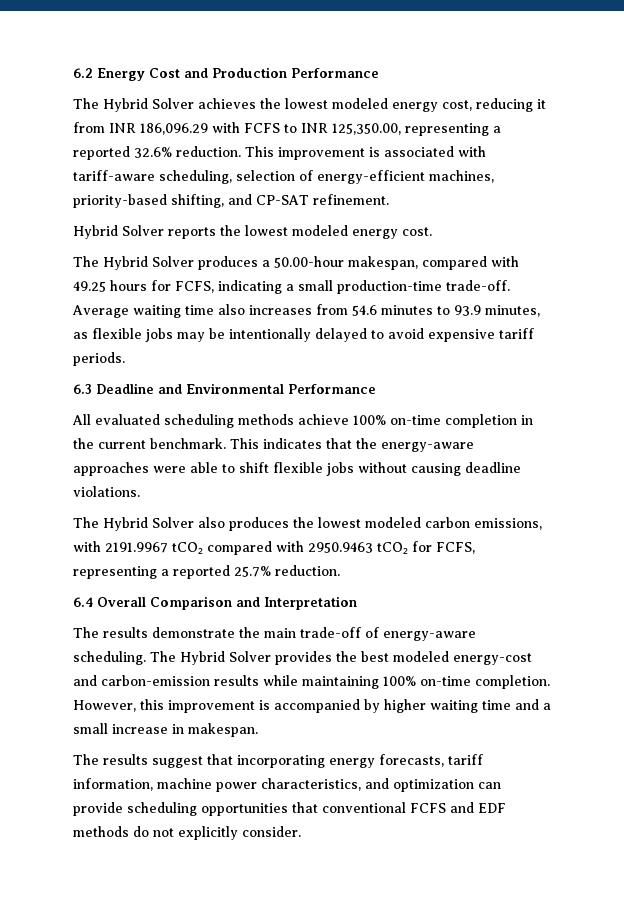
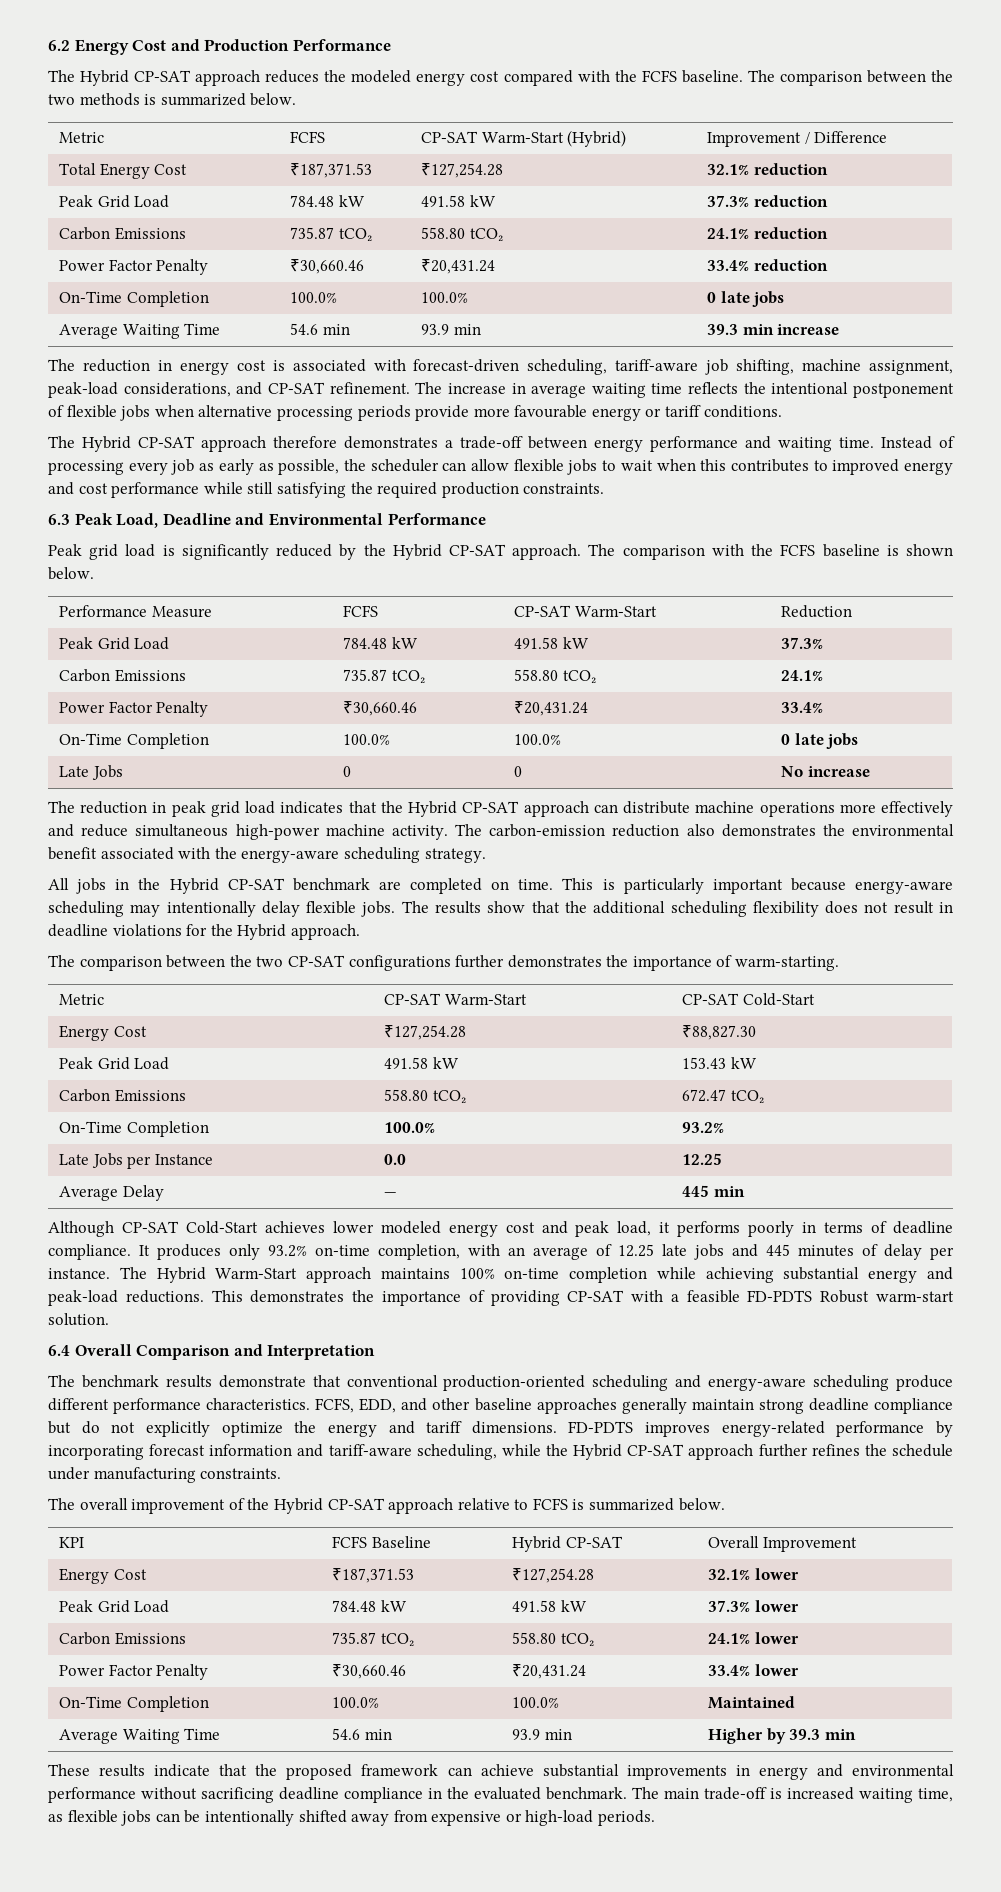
[152,98,546,112] [73,122,501,136] [73,146,486,160] [73,170,494,184] [73,194,389,208] [73,225,432,239] [73,256,519,270] [73,280,510,294] [72,304,540,318] [73,328,534,342] [73,352,125,366] Solver achieves the lowest modeled energy cost, reducing it from INR 186,096.29 with FCFS to INR 125,350.00, representing a reported 32.6% reduction. This improvement is associated with tariff-aware scheduling, selection of energy-efficient machines, priority-based shifting, and CP-SAT refinement. // Hybrid Solver reports the lowest modeled energy cost. // The Hybrid Solver produces a 50.00-hour makespan, compared with 49.25 hours for FCFS, indicating a small production-time trade-off. Average waiting time also increases from 54.6 minutes to 93.9 minutes, as flexible jobs may be intentionally delayed to avoid expensive tariff periods. -> [134,70,953,86] [48,93,297,106] [58,132,104,143] [289,131,325,143] [420,130,627,147] [706,131,888,147] [58,163,188,179] [289,163,372,178] [420,163,503,178] [706,163,828,175] [58,195,170,208] [289,195,365,207] [420,195,496,207] [706,195,828,207] [58,227,186,240] [289,227,372,241] [420,227,503,241] [706,227,828,239] [58,259,209,275] [289,259,364,274] [420,259,495,274] [706,259,828,271] [58,291,209,307] [289,292,337,303] [420,292,468,303] [706,291,785,307] [58,323,221,339] [289,323,350,335] [420,324,481,335] [706,324,840,335] [48,359,954,375] [48,382,954,398] [48,405,782,421] [48,436,955,452] [48,459,954,475] [48,482,605,498] CP-SAT approach reduces the modeled energy cost compared with the FCFS baseline. The comparison between the two methods is summarized below. // Metric | FCFS | CP-SAT Warm-Start (Hybrid) | Improvement / Difference // Total Energy Cost | ₹187,371.53 | ₹127,254.28 | 32.1% reduction // Peak Grid Load | 784.48 kW | 491.58 kW | 37.3% reduction // Carbon Emissions | 735.87 tCO₂ | 558.80 tCO₂ | 24.1% reduction // Power Factor Penalty | ₹30,660.46 | ₹20,431.24 | 33.4% reduction // On-Time Completion | 100.0% | 100.0% | 0 late jobs // Average Waiting Time | 54.6 min | 93.9 min | 39.3 min increase // The reduction in energy cost is associated with forecast-driven scheduling, tariff-aware job shifting, machine assignment, peak-load considerations, and CP-SAT refinement. The increase in average waiting time reflects the intentional postponement of flexible jobs when alternative processing periods provide more favourable energy or tariff conditions. // The Hybrid CP-SAT approach therefore demonstrates a trade-off between energy performance and waiting time. Instead of processing every job as early as possible, the scheduler can allow flexible jobs to wait when this contributes to improved energy and cost performance while still satisfying the required production constraints.
(92, 389) none -> [74,513,159,528] Peak Load,
[72,414,533,428] [73,438,474,452] [73,462,521,476] [73,486,140,497] [73,517,542,531] [73,541,475,555] [73,565,340,579] All evaluated scheduling methods achieve 100% on-time completion in the current benchmark. This indicates that the energy-aware approaches were able to shift flexible jobs without causing deadline violations. // The Hybrid Solver also produces the lowest modeled carbon emissions, with 2191.9967 tCO₂ compared with 2950.9463 tCO₂ for FCFS, representing a reported 25.7% reduction. -> [48,544,953,560] [48,567,94,580] [58,605,212,618] [342,605,378,617] [513,605,657,617] [780,605,852,618] [58,637,170,650] [342,637,418,649] [513,637,589,649] [780,637,823,649] [58,669,186,682] [342,669,425,683] [513,669,596,683] [780,670,823,681] [58,701,209,717] [342,701,417,716] [513,701,588,716] [780,702,823,713] [58,733,209,749] [342,734,390,745] [513,734,561,745] [780,733,859,749] [58,765,123,780] [342,766,351,777] [513,766,522,777] [780,766,870,777] [48,801,954,817] [48,824,954,840] [48,847,486,863] [48,878,953,894] [48,901,953,917] [48,924,360,940] [48,955,840,971] [58,994,104,1005] [383,993,527,1005] [681,993,815,1006] [58,1025,147,1041] [383,1025,466,1040] [681,1025,756,1040] [58,1057,170,1070] [383,1057,459,1069] [681,1057,757,1069] [58,1089,186,1102] [383,1089,466,1103] [681,1089,764,1103] [58,1121,209,1137] [383,1122,435,1133] [681,1122,724,1133] [58,1153,213,1169] [383,1154,406,1165] [681,1153,722,1165] [58,1185,164,1201] [383,1192,397,1197] [681,1185,745,1197] [48,1221,953,1237] [48,1244,954,1260] [48,1267,953,1283] [48,1290,955,1306] [48,1313,109,1326] Peak grid load is significantly reduced by the Hybrid CP-SAT approach. The comparison with the FCFS baseline is shown below. // Performance Measure | FCFS | CP-SAT Warm-Start | Reduction // Peak Grid Load | 784.48 kW | 491.58 kW | 37.3% // Carbon Emissions | 735.87 tCO₂ | 558.80 tCO₂ | 24.1% // Power Factor Penalty | ₹30,660.46 | ₹20,431.24 | 33.4% // On-Time Completion | 100.0% | 100.0% | 0 late jobs // Late Jobs | 0 | 0 | No increase // The reduction in peak grid load indicates that the Hybrid CP-SAT approach can distribute machine operations more effectively and reduce simultaneous high-power machine activity. The carbon-emission reduction also demonstrates the environmental benefit associated with the energy-aware scheduling strategy. // All jobs in the Hybrid CP-SAT benchmark are completed on time. This is particularly important because energy-aware scheduling may intentionally delay flexible jobs. The results show that the additional scheduling flexibility does not result in deadline violations for the Hybrid approach. // The comparison between the two CP-SAT configurations further demonstrates the importance of warm-starting. // Metric | CP-SAT Warm-Start | CP-SAT Cold-Start // Energy Cost | ₹127,254.28 | ₹88,827.30 // Peak Grid Load | 491.58 kW | 153.43 kW // Carbon Emissions | 558.80 tCO₂ | 672.47 tCO₂ // On-Time Completion | 100.0% | 93.2% // Late Jobs per Instance | 0.0 | 12.25 // Average Delay | — | 445 min // Although CP-SAT Cold-Start achieves lower modeled energy cost and peak load, it performs poorly in terms of deadline compliance. It produces only 93.2% on-time completion, with an average of 12.25 late jobs and 445 minutes of delay per instance. The Hybrid Warm-Start approach maintains 100% on-time completion while achieving substantial energy and peak-load reductions. This demonstrates the importance of providing CP-SAT with a feasible FD-PDTS Robust warm-start solution.
(99, 632) none -> [81,1375,159,1388] benchmark
[239,627,476,641] [73,651,532,665] [73,675,550,689] [73,699,551,713] [73,723,258,737] [73,754,483,768] [73,778,501,792] [73,802,506,816] [73,826,301,840] the main trade-off of energy-aware scheduling. The Hybrid Solver provides the best modeled energy-cost and carbon-emission results while maintaining 100% on-time completion. However, this improvement is accompanied by higher waiting time and a small increase in makespan. // The results suggest that incorporating energy forecasts, tariff information, machine power characteristics, and optimization can provide scheduling opportunities that conventional FCFS and EDF methods do not explicitly consider. -> [312,1375,953,1391] [48,1398,954,1414] [48,1421,953,1437] [48,1444,953,1460] [48,1467,282,1483] [48,1498,725,1514] [58,1537,84,1548] [331,1536,431,1548] [511,1536,623,1552] [707,1536,857,1552] [58,1568,147,1584] [331,1568,414,1583] [511,1568,594,1583] [707,1568,799,1580] [58,1600,170,1613] [331,1600,407,1612] [511,1600,587,1612] [707,1600,799,1612] [58,1632,186,1645] [331,1632,414,1646] [511,1632,594,1646] [707,1632,799,1644] [58,1664,209,1680] [331,1664,406,1679] [511,1664,586,1679] [707,1664,799,1676] [58,1696,209,1712] [331,1697,379,1708] [511,1697,559,1708] [707,1696,795,1709] [58,1728,221,1744] [331,1728,392,1740] [511,1729,572,1740] [707,1728,856,1744] [48,1764,954,1780] [48,1787,953,1803] [48,1810,656,1826] that conventional production-oriented scheduling and energy-aware scheduling produce different performance characteristics. FCFS, EDD, and other baseline approaches generally maintain strong deadline compliance but do not explicitly optimize the energy and tariff dimensions. FD-PDTS improves energy-related performance by incorporating forecast information and tariff-aware scheduling, while the Hybrid CP-SAT approach further refines the schedule under manufacturing constraints. // The overall improvement of the Hybrid CP-SAT approach relative to FCFS is summarized below. // KPI | FCFS Baseline | Hybrid CP-SAT | Overall Improvement // Energy Cost | ₹187,371.53 | ₹127,254.28 | 32.1% lower // Peak Grid Load | 784.48 kW | 491.58 kW | 37.3% lower // Carbon Emissions | 735.87 tCO₂ | 558.80 tCO₂ | 24.1% lower // Power Factor Penalty | ₹30,660.46 | ₹20,431.24 | 33.4% lower // On-Time Completion | 100.0% | 100.0% | Maintained // Average Waiting Time | 54.6 min | 93.9 min | Higher by 39.3 min // These results indicate that the proposed framework can achieve substantial improvements in energy and environmental performance without sacrificing deadline compliance in the evaluated benchmark. The main trade-off is increased waiting time, as flexible jobs can be intentionally shifted away from expensive or high-load periods.

